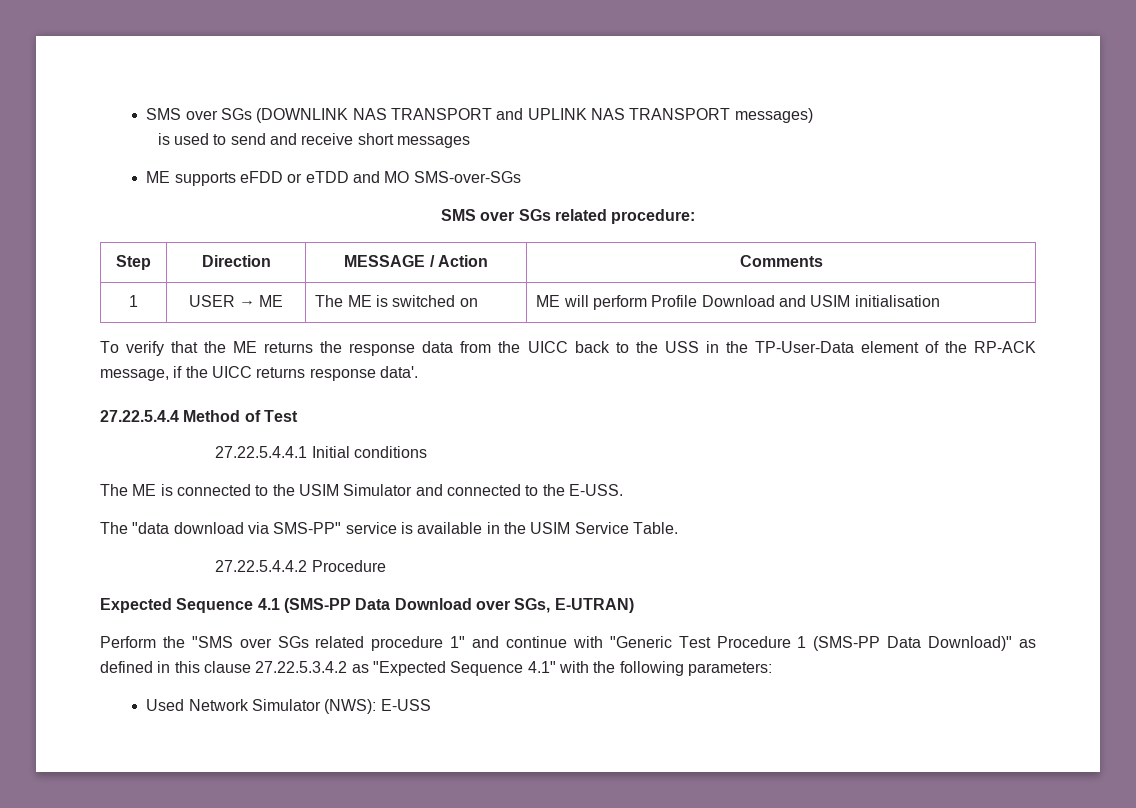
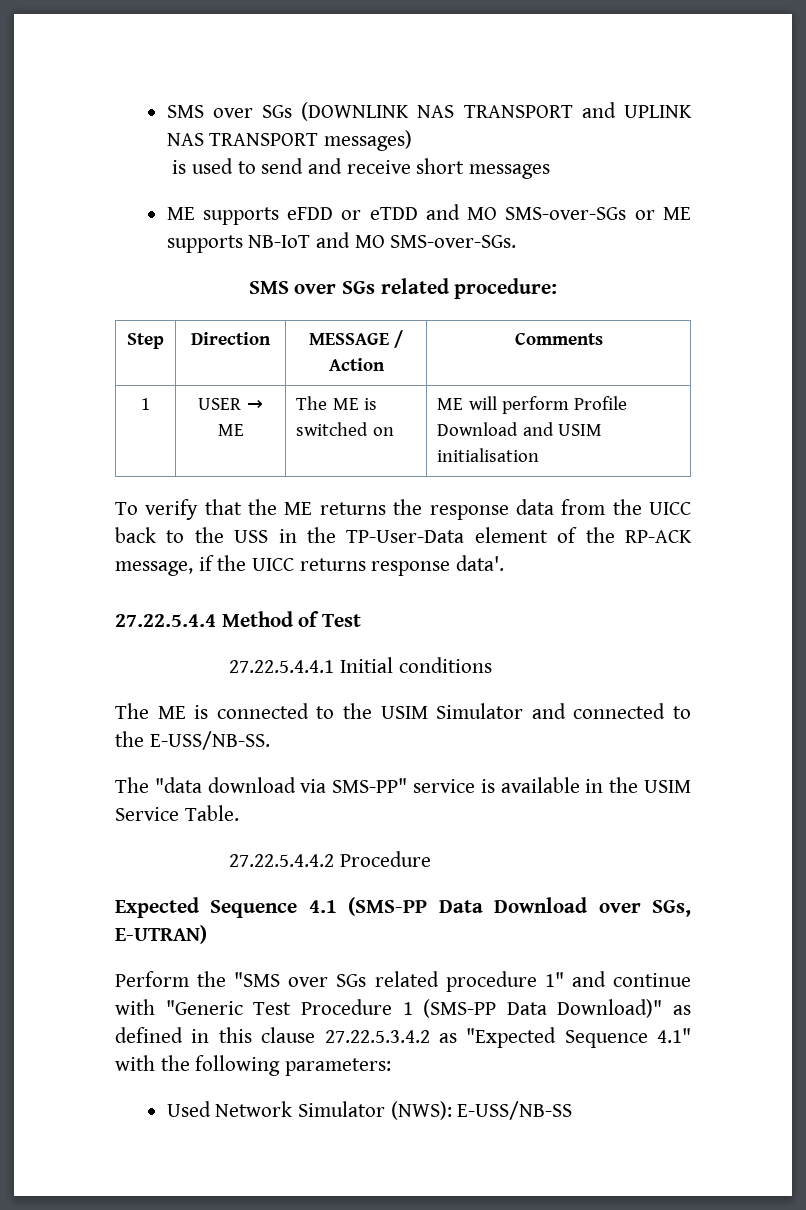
(521, 177) none -> [634,207,691,220] [166,232,517,253] or ME supports NB-IoT and MO SMS-over-SGs.
[568,484,623,496] E-USS. -> [149,731,270,750] E-USS/NB-SS.
[380,699,431,711] E-USS -> [457,1101,573,1120] E-USS/NB-SS

